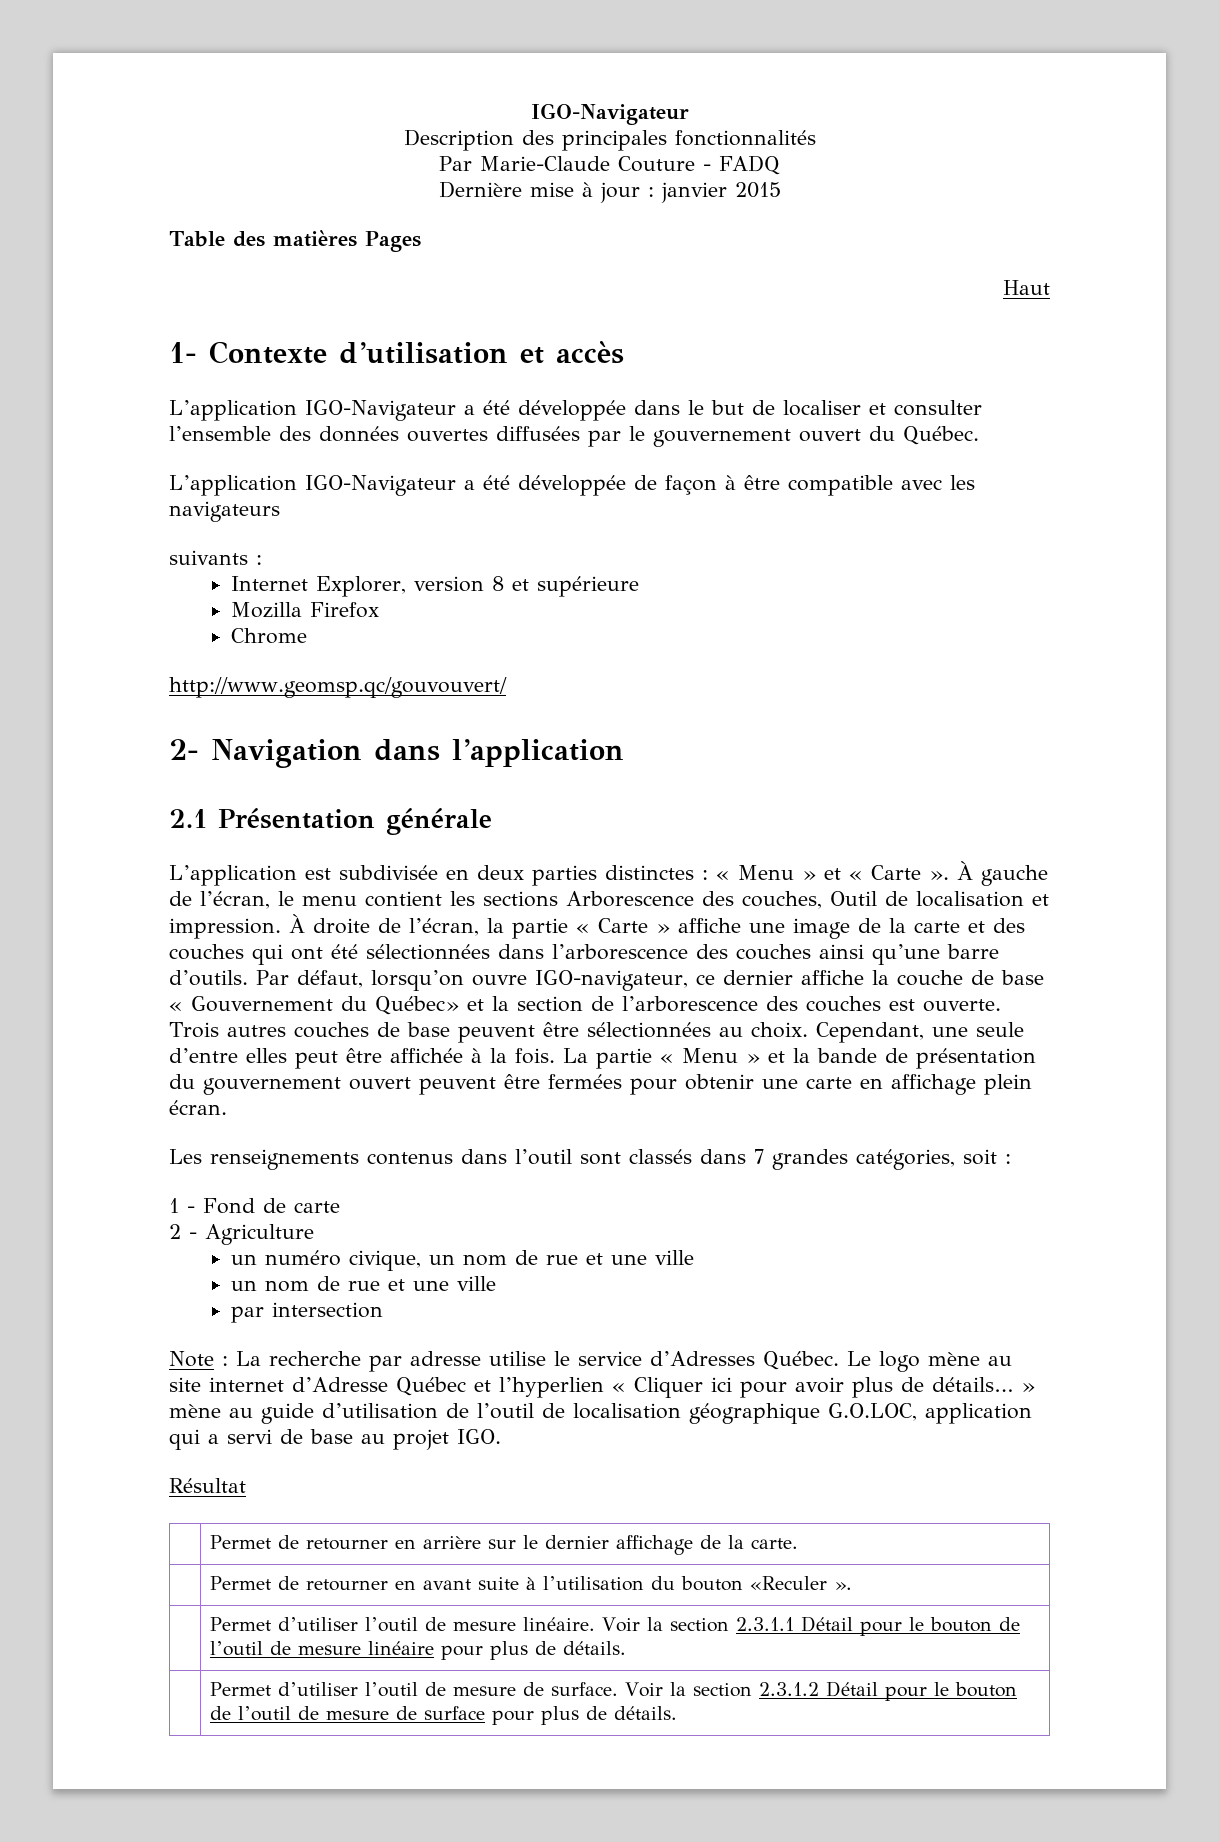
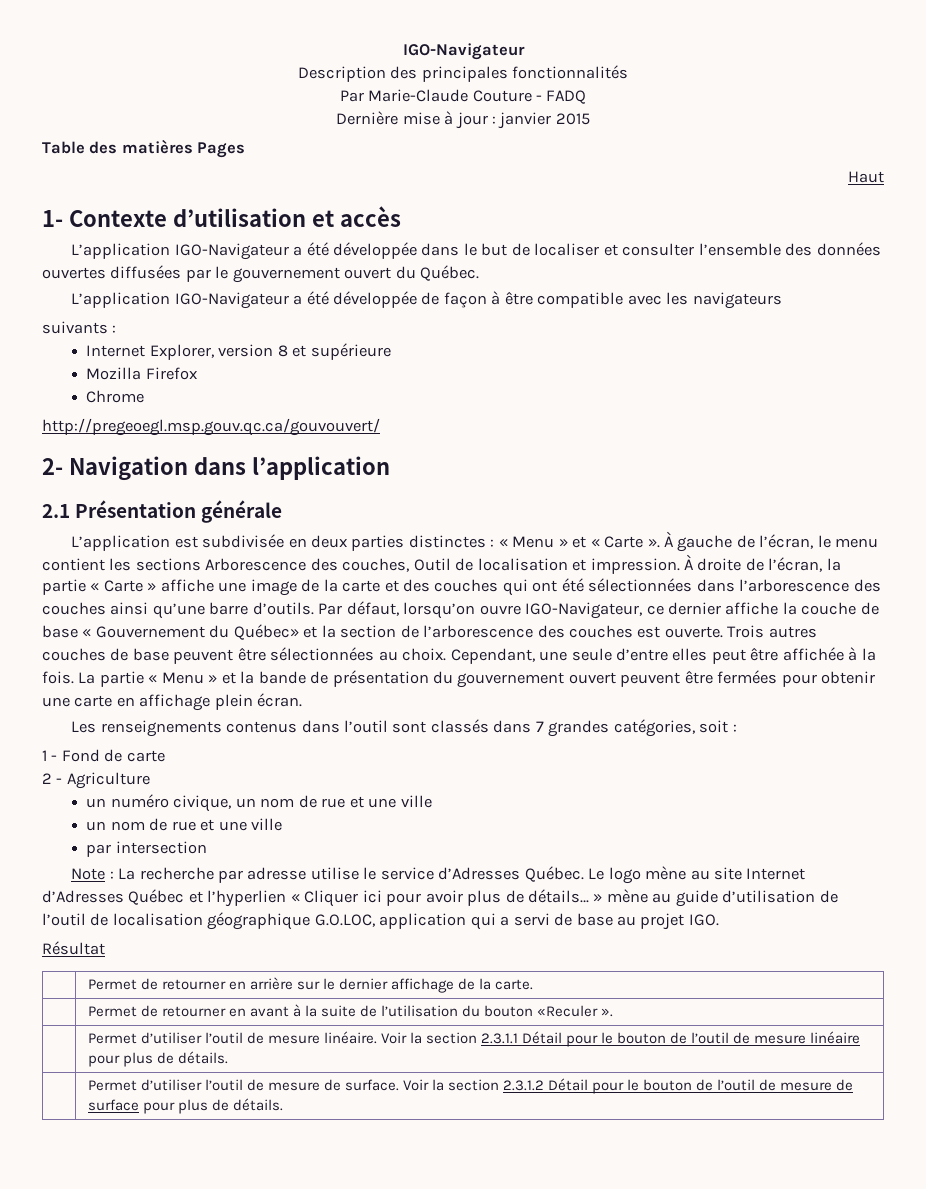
[169,677,507,698] http://www.geomsp.qc/gouvouvert/ -> [42,418,380,436] http://pregeoegl.msp.gouv.qc.ca/gouvouvert/
[534,970,688,991] IGO-navigateur, -> [525,602,643,619] IGO-Navigateur,
[209,1377,388,1392] internet d’Adresse -> [746,868,806,880] [42,890,124,903] Internet d’Adresses
[478,1577,537,1590] suite à -> [292,1004,377,1017] à la suite de

